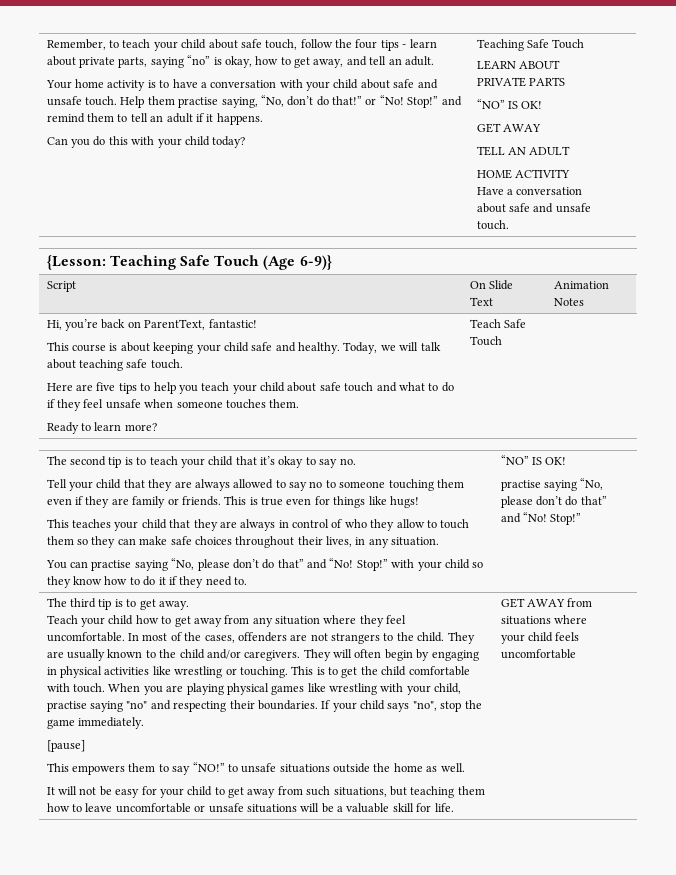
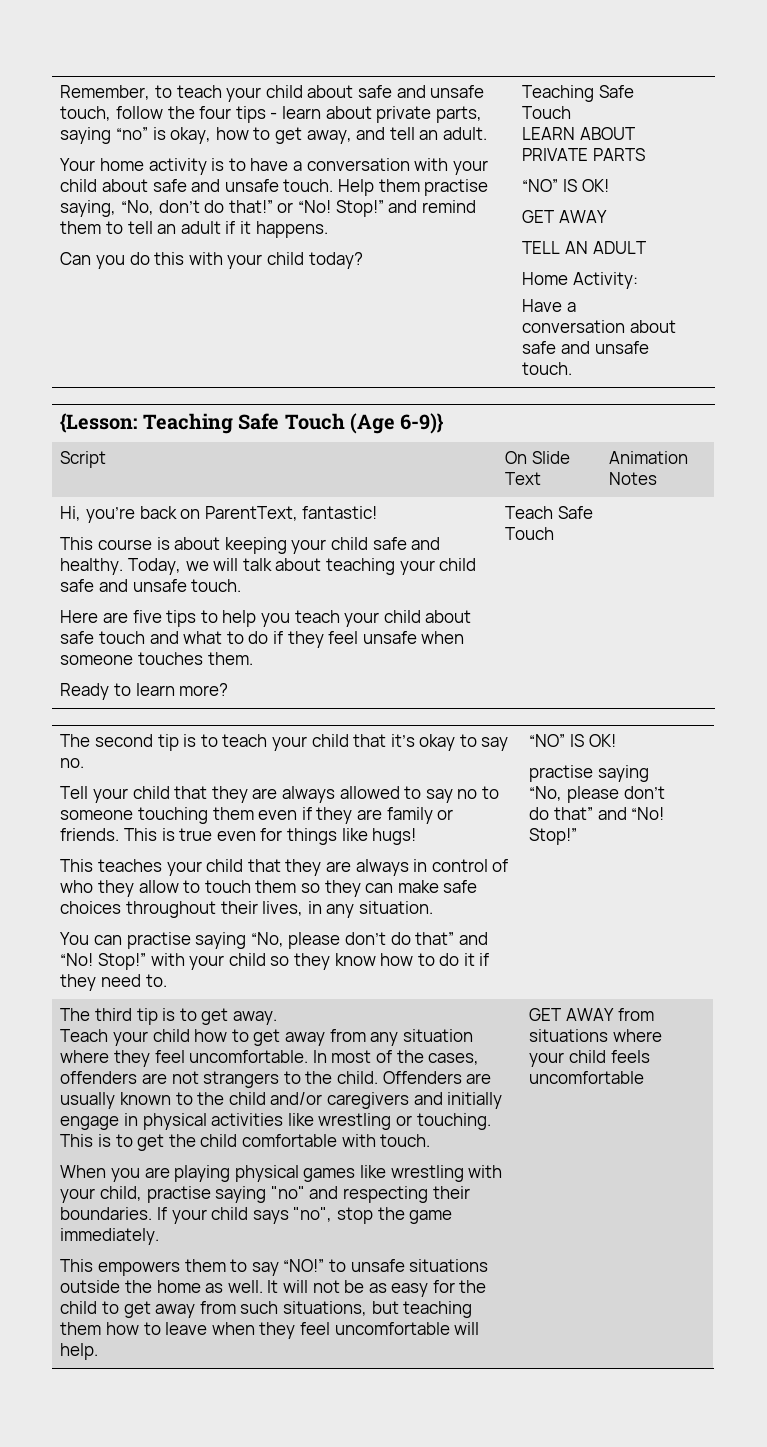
(262, 43) none -> [396,85,485,98] and unsafe
[476,169,571,179] HOME ACTIVITY -> [522,272,638,289] Home Activity:
[126,359,148,368] safe -> [399,558,477,575] [60,579,187,592] your child safe and unsafe
[447,632,475,644] They -> [382,1071,462,1084] Offenders
[244,649,479,661] caregivers. They will often begin by engaging -> [326,1092,503,1109] [60,1116,120,1130] caregivers and initially engage
(106, 688) none -> (431, 1140) //
[46,740,85,752] // [pause] -> (160, 1236) none
(465, 767) // -> (263, 1286) none
(112, 791) none -> [368,1283,387,1293] as
[159,788,184,798] your -> [459,1280,487,1293] the
[115,803,454,813] uncomfortable or unsafe situations will be a valuable skill for life. -> [211,1322,480,1339] [60,1343,99,1360] when they feel uncomfortable will help.

